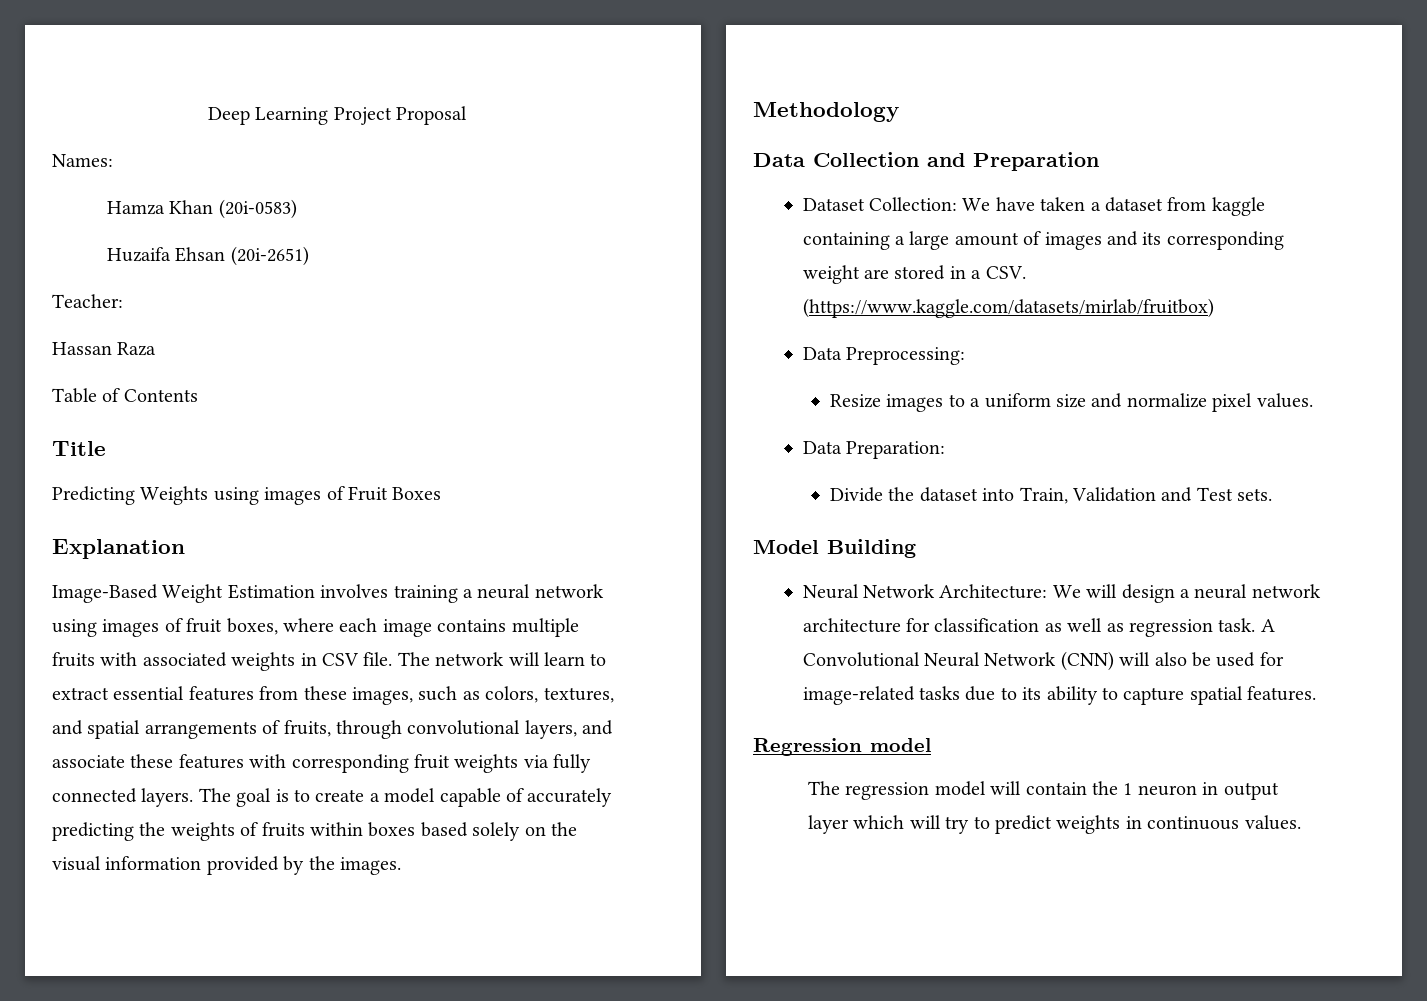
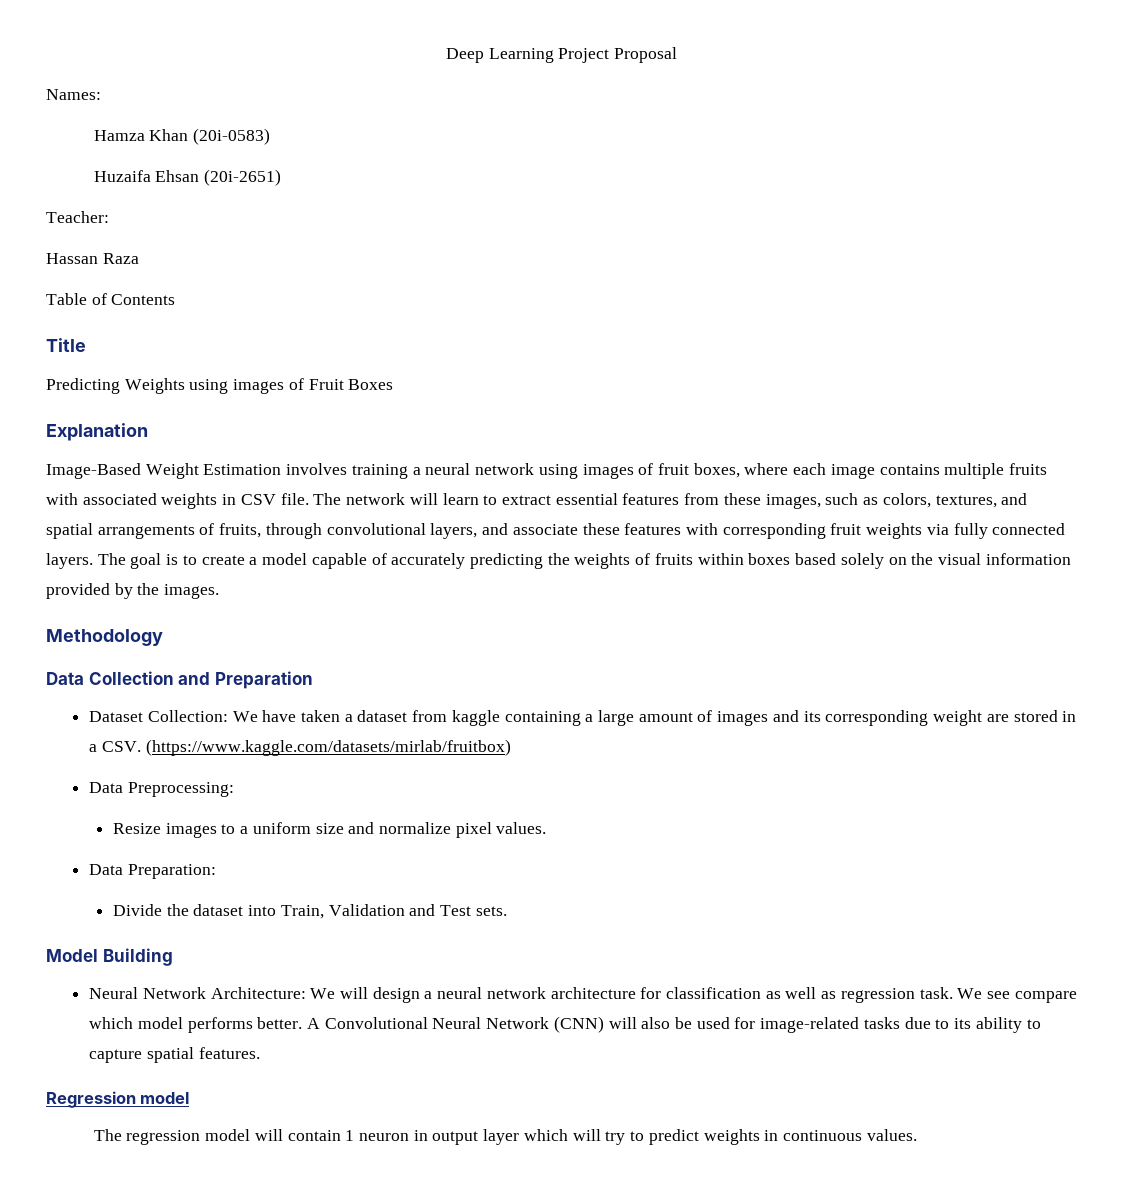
(1256, 625) none -> [957,988,1077,1003] [89,1017,303,1033] We see compare which model performs better.
[1092,781,1119,795] the -> (341, 1135) none

